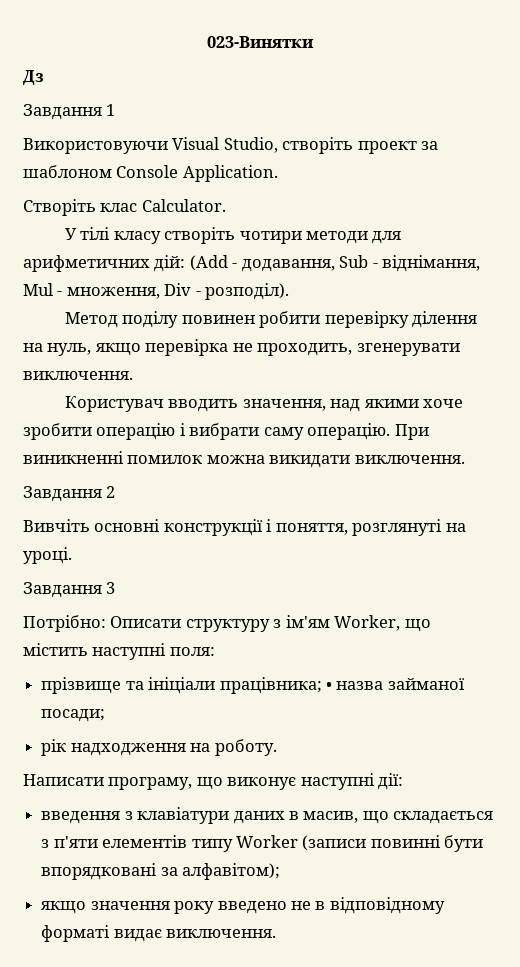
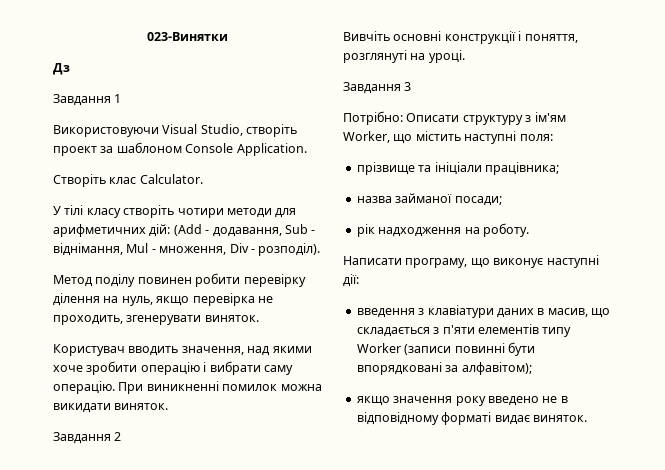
[23,371,133,380] виключення. -> [204,315,259,322] виняток.
[354,455,465,464] виключення. -> [114,403,169,410] виняток.
[325,682,332,690] • -> (559, 168) //
[166,929,277,938] виключення. -> [532,415,587,422] виняток.

